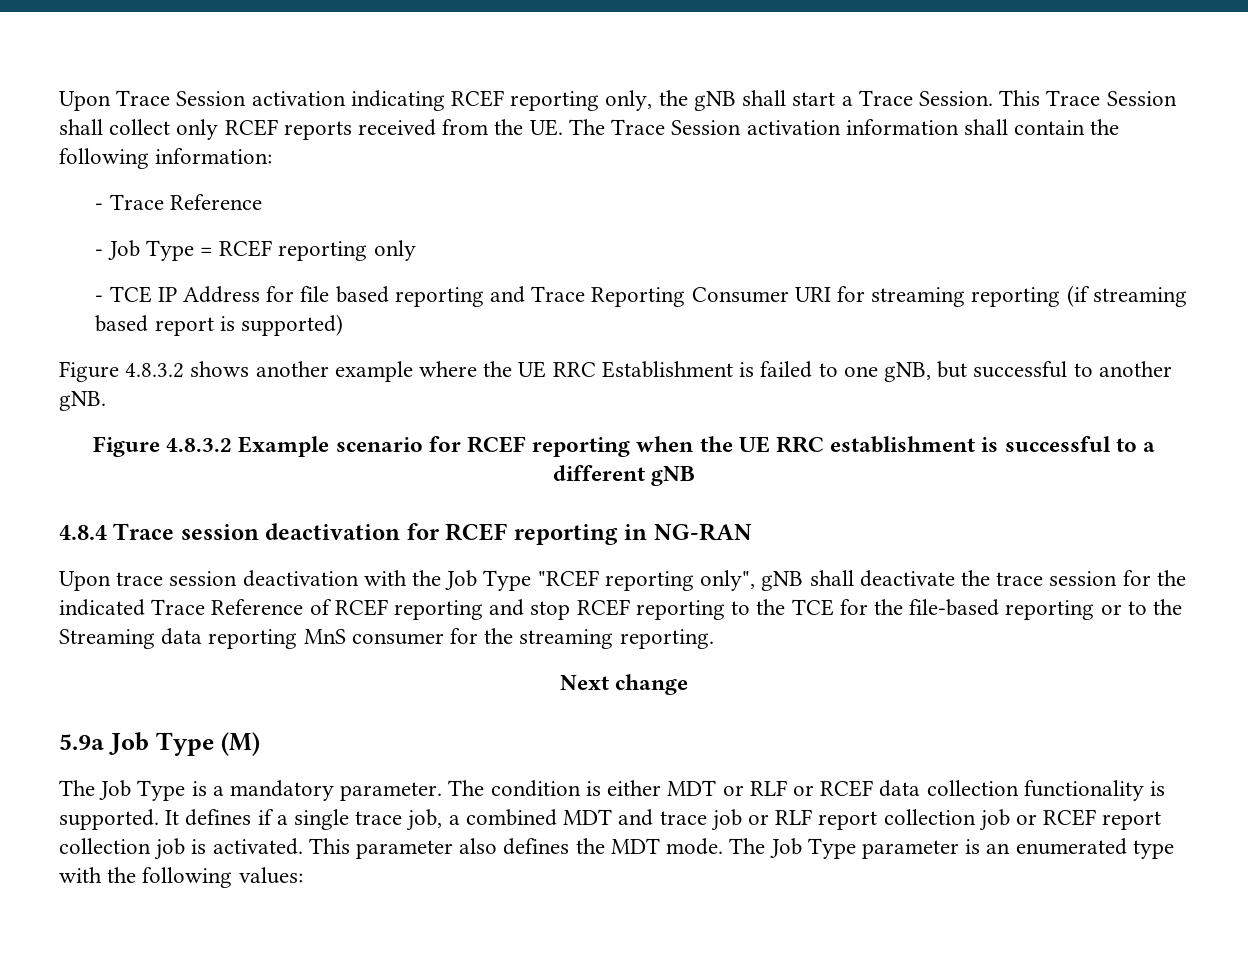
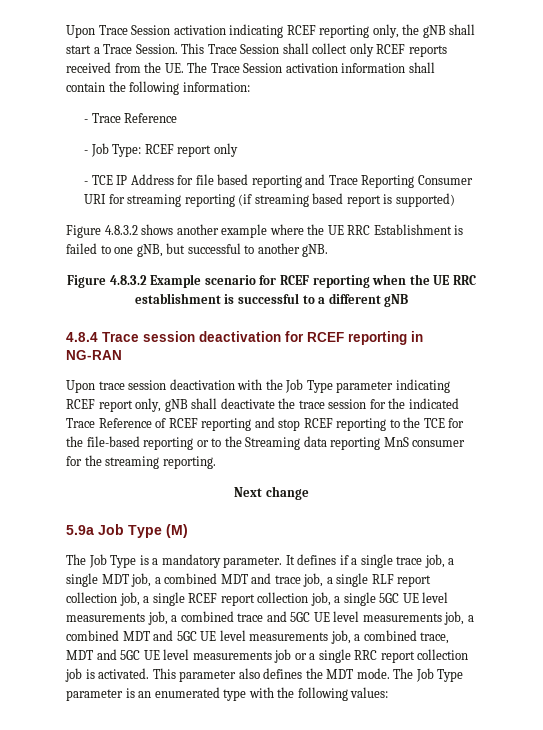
[145,240,368,261] Type = RCEF reporting -> [112,144,212,157] Type: RCEF report
[537,570,756,591] "RCEF reporting only", -> [336,379,450,393] [66,398,162,412] parameter indicating RCEF report only,
[448,780,1165,801] [59,809,159,830] The condition is either MDT or RLF or RCEF data collection functionality is supported. -> (283, 562) none
[465,809,1097,831] combined MDT and trace job or RLF report collection job or RCEF -> [66,573,432,587] [66,592,449,606] [66,611,474,625] [66,630,450,644] [66,649,378,663] single MDT job, a combined MDT and trace job, a single RLF report collection job, a single RCEF report collection job, a single 5GC UE level measurements job, a combined trace and 5GC UE level measurements job, a combined MDT and 5GC UE level measurements job, a combined trace, MDT and 5GC UE level measurements job or a single RRC

